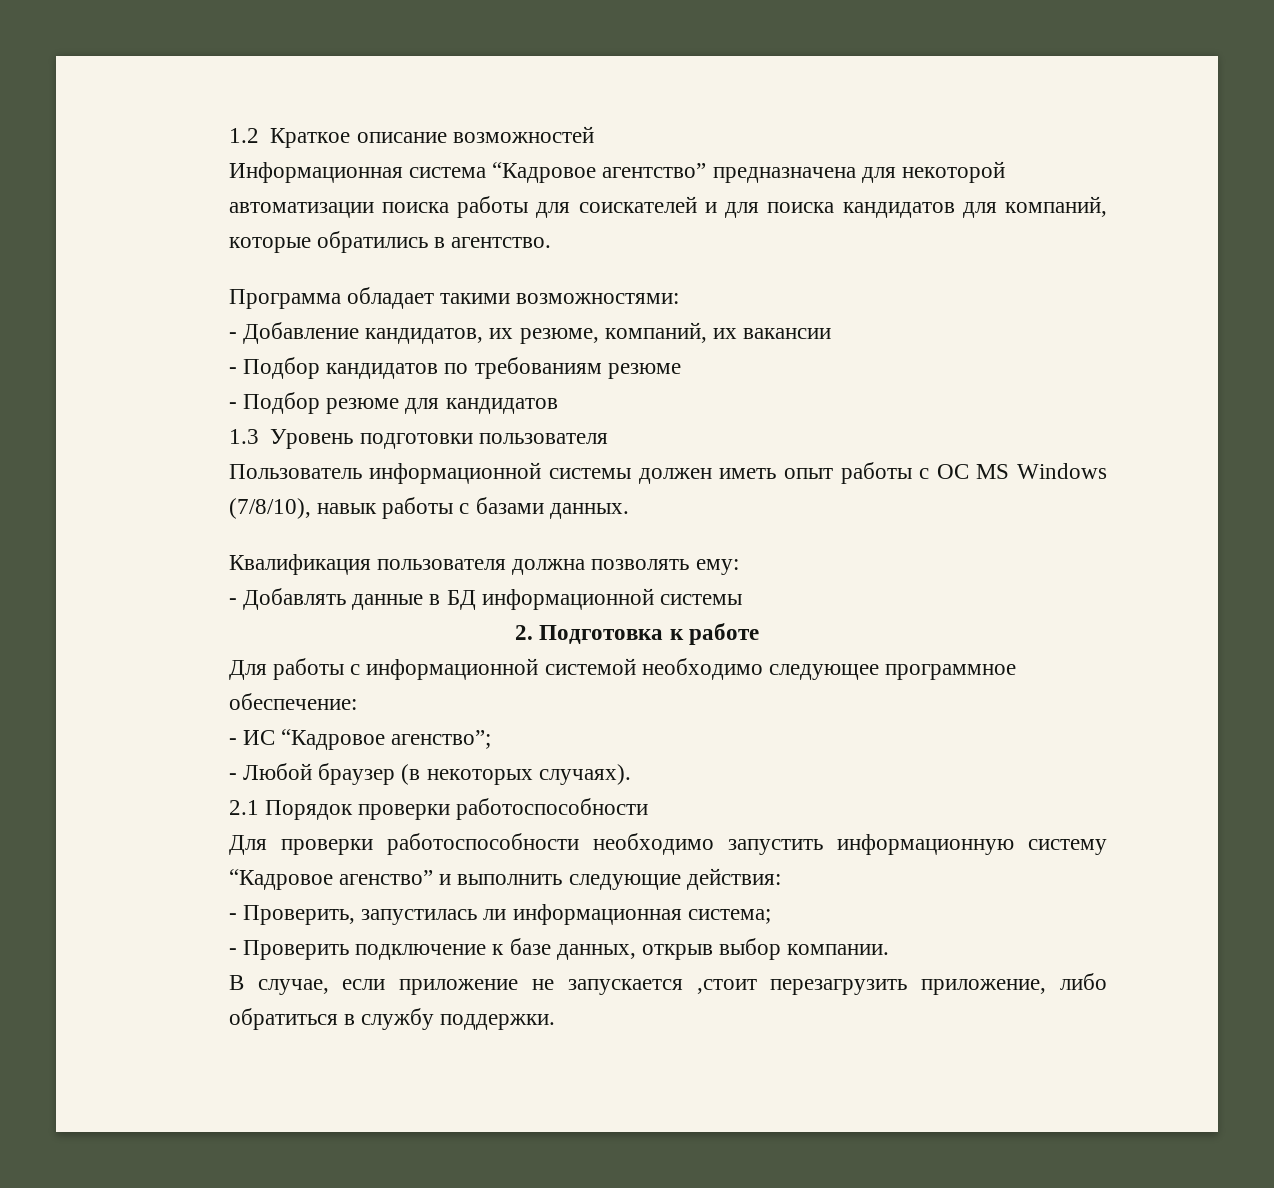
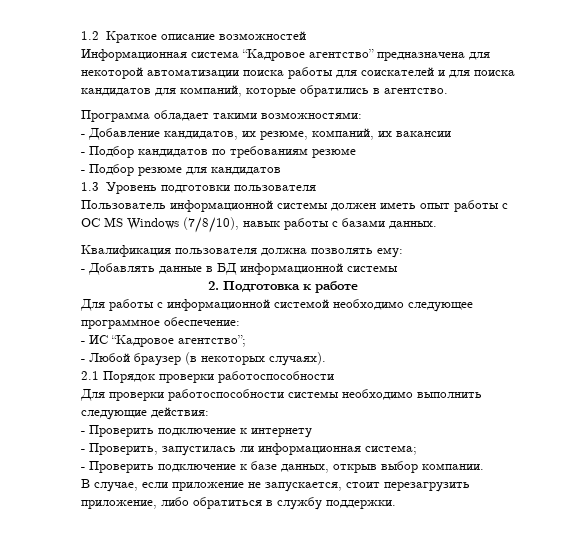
[391,730,492,749] агенство”; -> [178,335,247,347] агентство”;
[592,833,1107,855] [228,868,781,890] необходимо запустить информационную систему “Кадровое агенство” и выполнить следующие действия: -> [288,389,483,400] [81,407,210,420] [81,425,313,438] системы необходимо выполнить следующие действия: // - Проверить подключение к интернету
[567,979,757,995] запускается ,стоит -> [265,482,381,492] запускается, стоит

